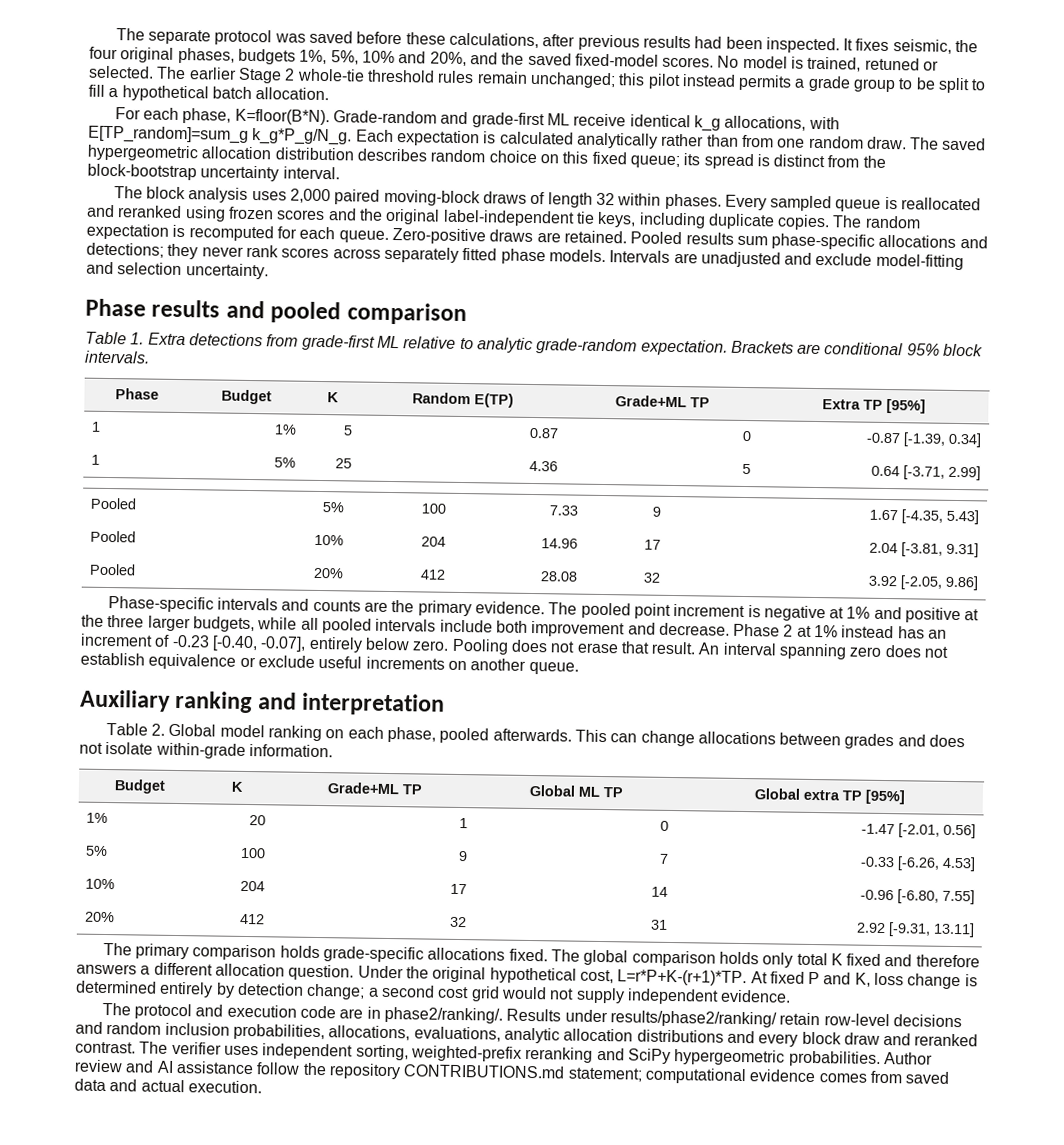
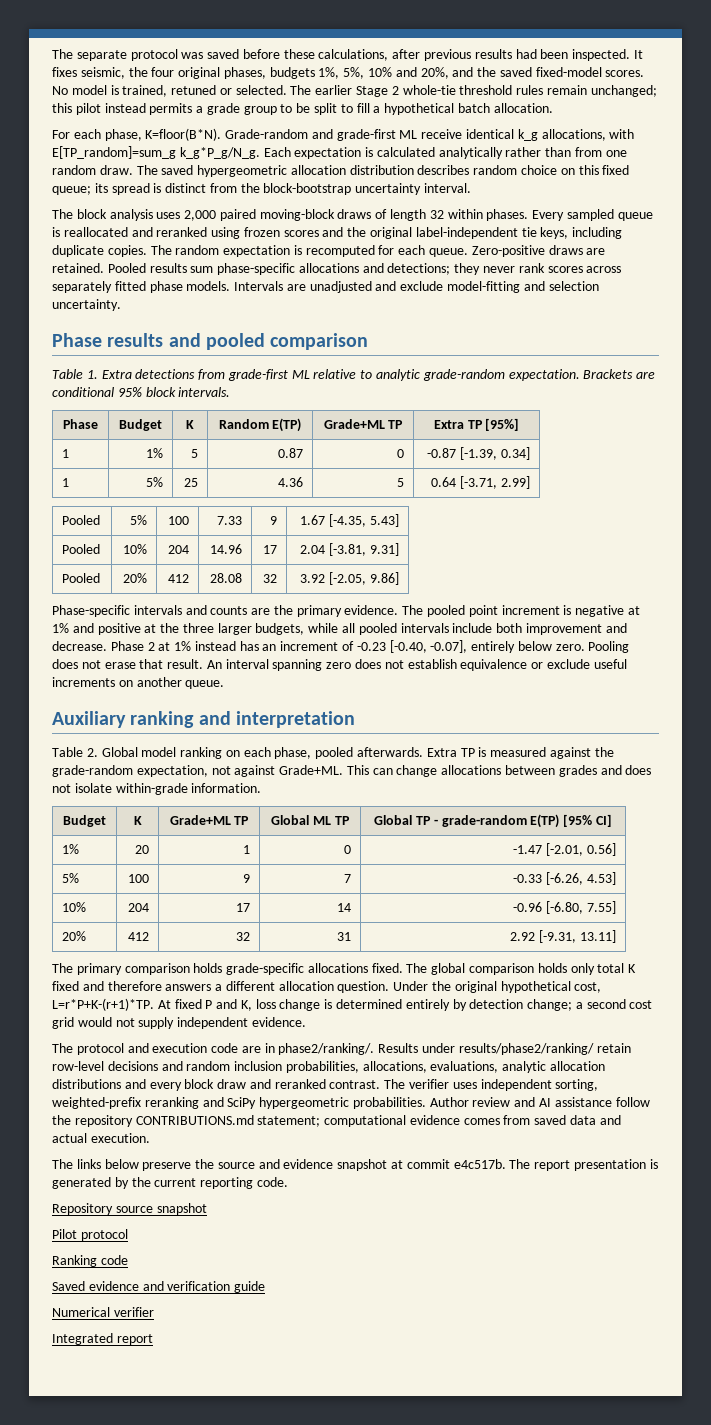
(572, 735) none -> [426,747,614,759] [52,765,344,777] Extra TP is measured against the grade-random expectation, not against Grade+ML.
[803,789,906,805] extra TP [95%] -> [415,814,612,828] TP - grade-random E(TP) [95% CI]
(262, 1087) none -> [52,1159,658,1171] [52,1177,288,1189] [52,1203,207,1215] [52,1229,128,1241] [52,1255,128,1267] [52,1281,266,1293] [52,1307,154,1317] [52,1333,153,1345] // The links below preserve the source and evidence snapshot at commit e4c517b. The report presentation is generated by the current reporting code. // Repository source snapshot // Pilot protocol // Ranking code // Saved evidence and verification guide // Numerical verifier // Integrated report

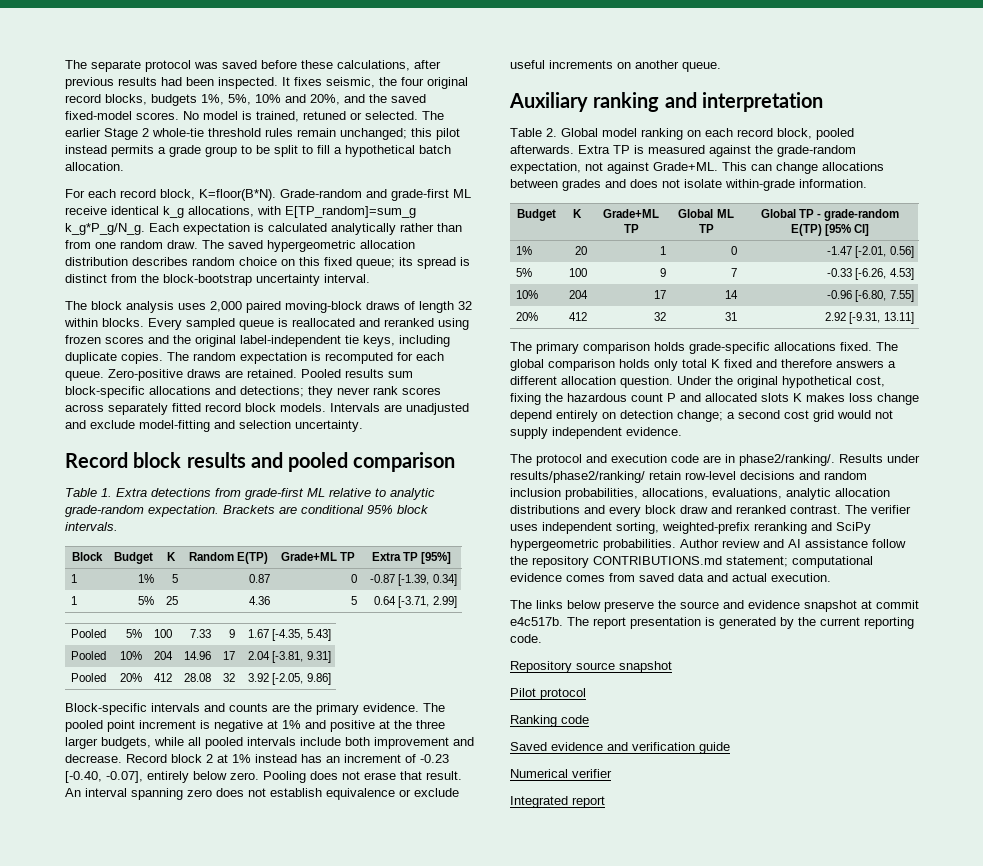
[223,67,266,79] phases, -> [65,94,147,105] record blocks,
[104,129,142,141] phase, -> [120,189,195,200] record block,
[486,209,529,221] phases. -> [102,318,144,327] blocks.
[217,263,296,275] phase-specific -> [65,386,145,398] block-specific
[149,281,183,293] phase -> [205,403,276,412] record block
[52,333,102,347] Phase -> [65,452,182,468] Record block
[63,419,98,429] Phase -> [71,552,103,561] Block
[52,605,130,617] Phase-specific -> [65,703,147,715] Block-specific
[110,641,144,651] Phase -> [126,754,202,763] Record block
[274,747,312,759] phase, -> [737,128,812,139] record block,
[52,998,467,1011] L=r*P+K-(r+1)*TP. At fixed P and K, loss change is determined entirely by -> [510,393,919,405] [510,410,616,422] fixing the hazardous count P and allocated slots K makes loss change depend entirely on

